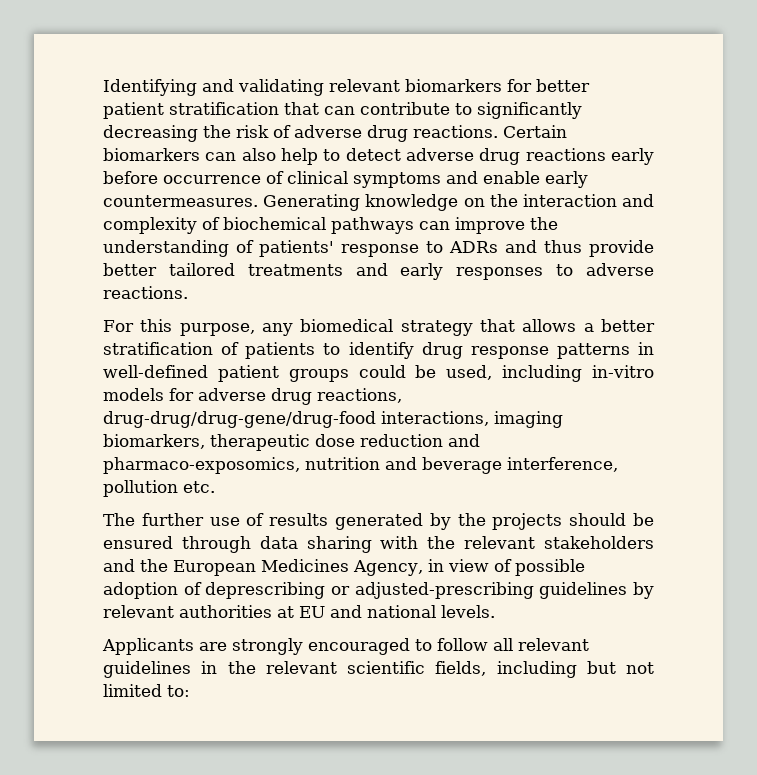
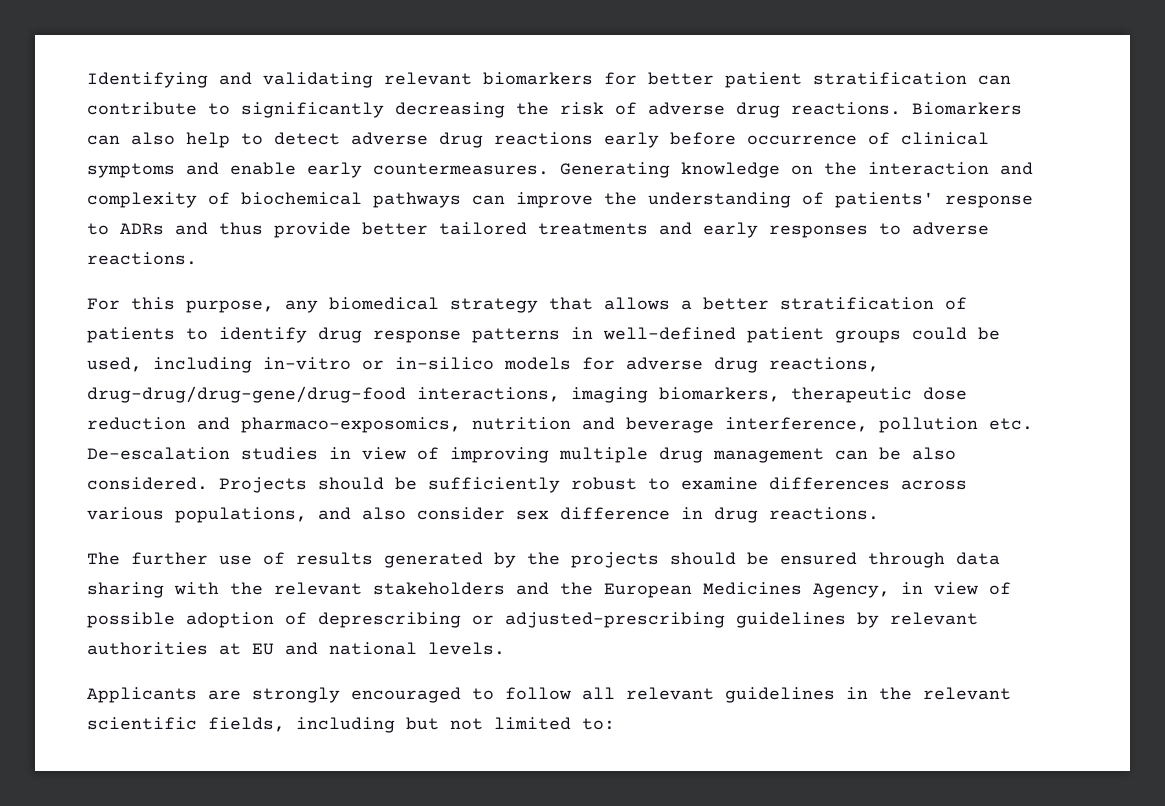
[284,102,319,115] that -> (967, 78) none
[503,125,567,138] [103,148,200,161] Certain biomarkers -> [912,102,1022,115] Biomarkers
(654, 371) none -> [362,357,494,370] or in-silico
(215, 487) none -> [87,447,956,463] [87,477,967,493] [87,507,879,523] De-escalation studies in view of improving multiple drug management can be also considered. Projects should be sufficiently robust to examine differences across various populations, and also consider sex difference in drug reactions.

